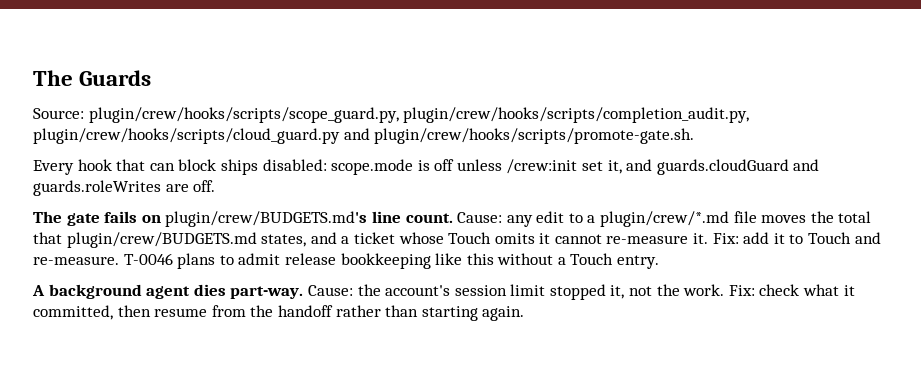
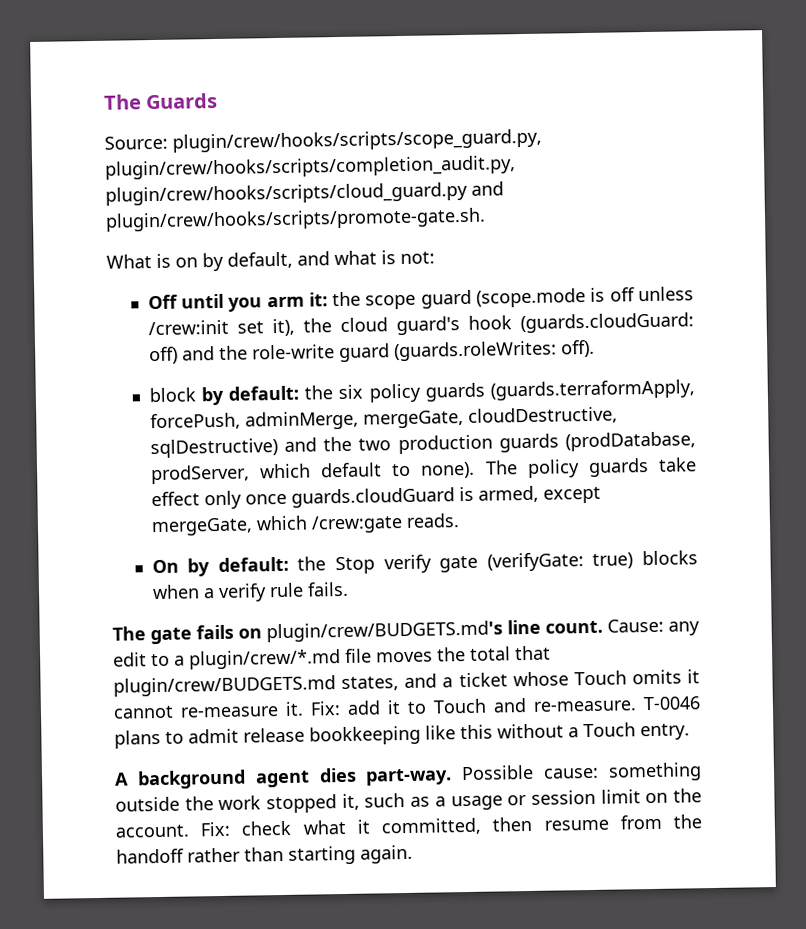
[33,159,414,175] Every hook that can block ships disabled: scope.mode -> [106,250,435,272] [147,288,587,312] What is on by default, and what is not: // Off until you arm it: the scope guard (scope.mode
[607,159,820,175] [33,180,216,196] it, and guards.cloudGuard and guards.roleWrites are off. -> [271,312,694,337] [148,339,595,365] [148,379,695,406] [149,406,618,431] [149,431,696,459] [149,457,698,485] [150,485,601,510] [150,513,460,537] [151,550,698,577] [151,581,349,603] it), the cloud guard's hook (guards.cloudGuard: off) and the role-write guard (guards.roleWrites: off). // block by default: the six policy guards (guards.terraformApply, forcePush, adminMerge, mergeGate, cloudDestructive, sqlDestructive) and the two production guards (prodDatabase, prodServer, which default to none). The policy guards take effect only once guards.cloudGuard is armed, except mergeGate, which /crew:gate reads. // On by default: the Stop verify gate (verifyGate: true) blocks when a verify rule fails.
[307,284,725,300] Cause: the account's session limit stopped it, not the work. -> [461,762,702,782] [115,788,702,814] [115,824,190,838] Possible cause: something outside the work stopped it, such as a usage or session limit on the account.

